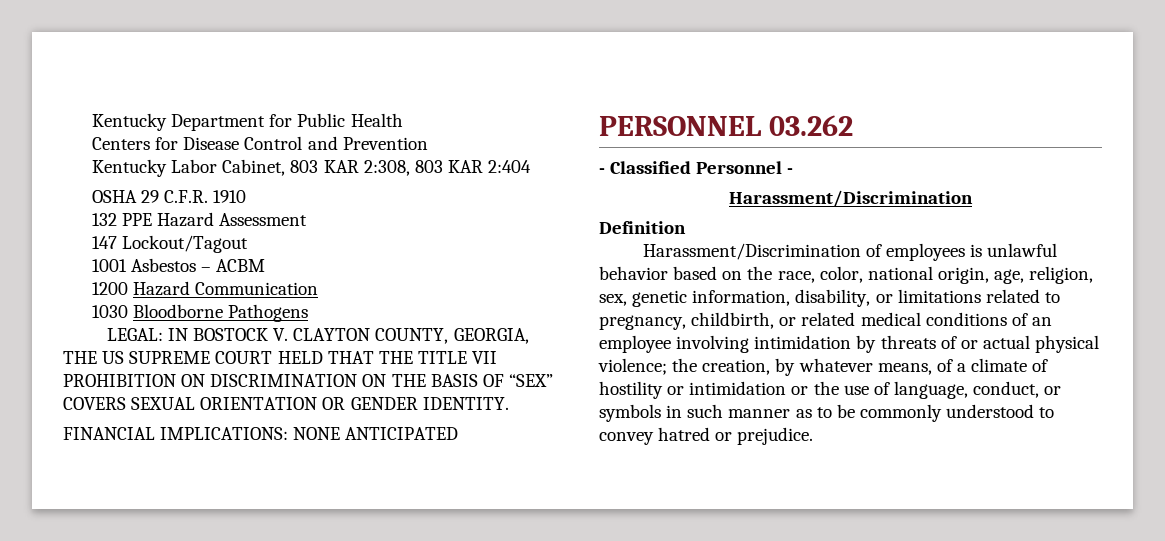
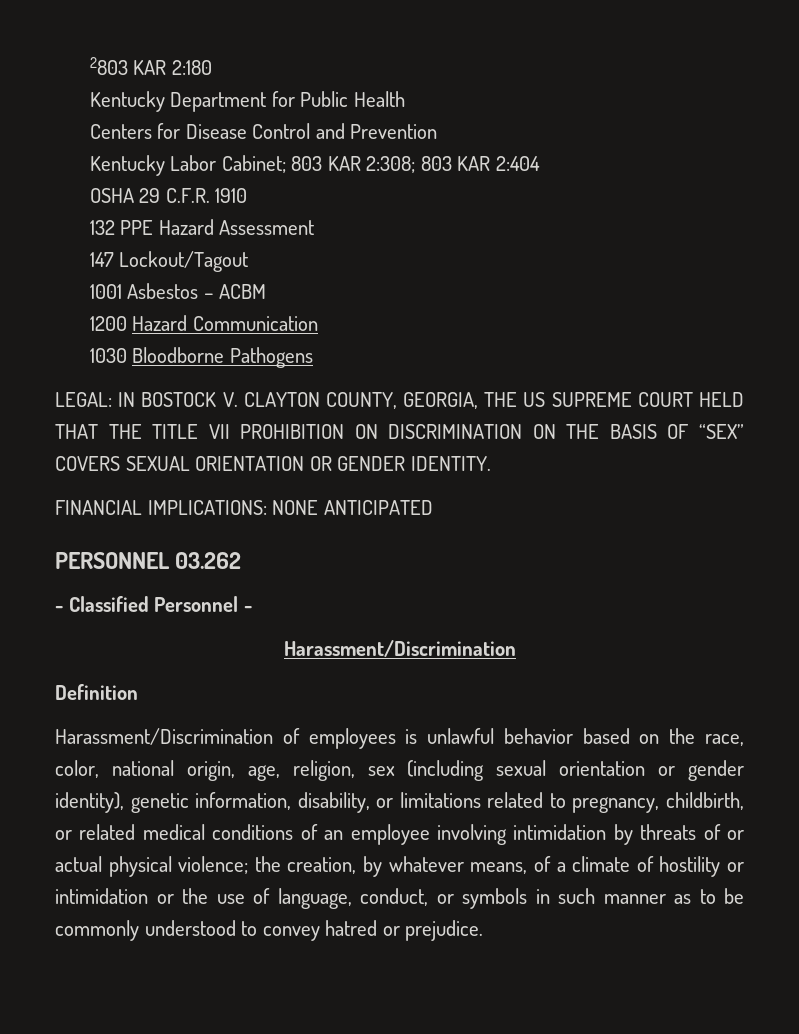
(92, 122) none -> [89,57,212,75] 2803 KAR 2:180 //
[222,159,410,176] Cabinet, 803 KAR 2:308, -> [221,155,416,173] Cabinet; 803 KAR 2:308;
[599,294,627,306] sex, -> [367,760,744,781] [55,792,124,813] sex (including sexual orientation or gender identity),

